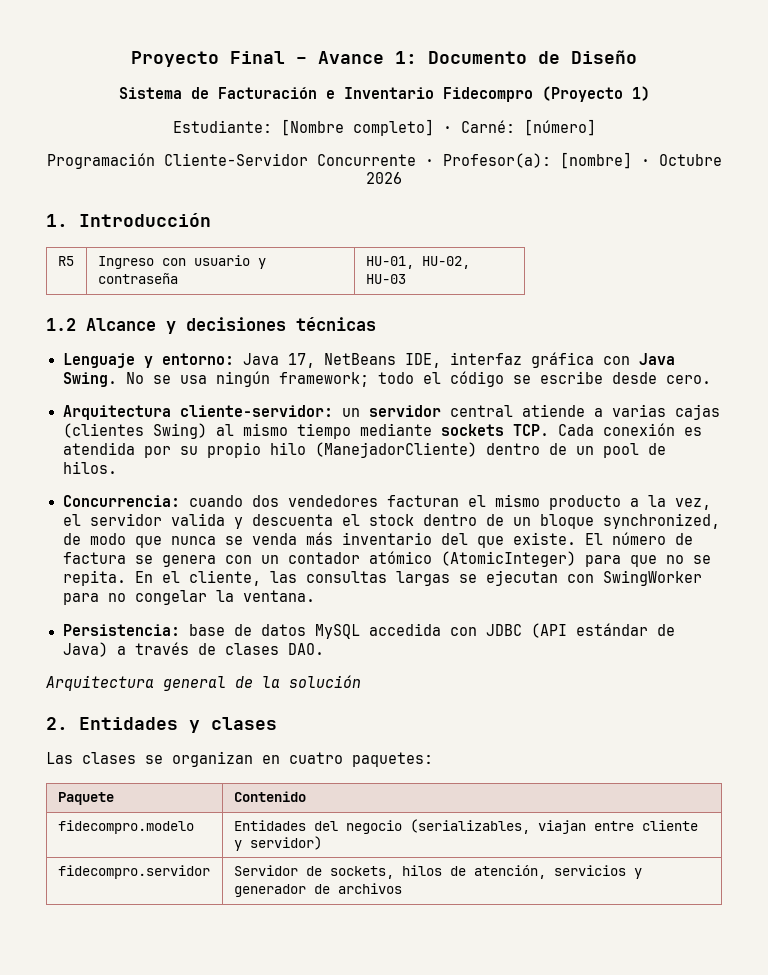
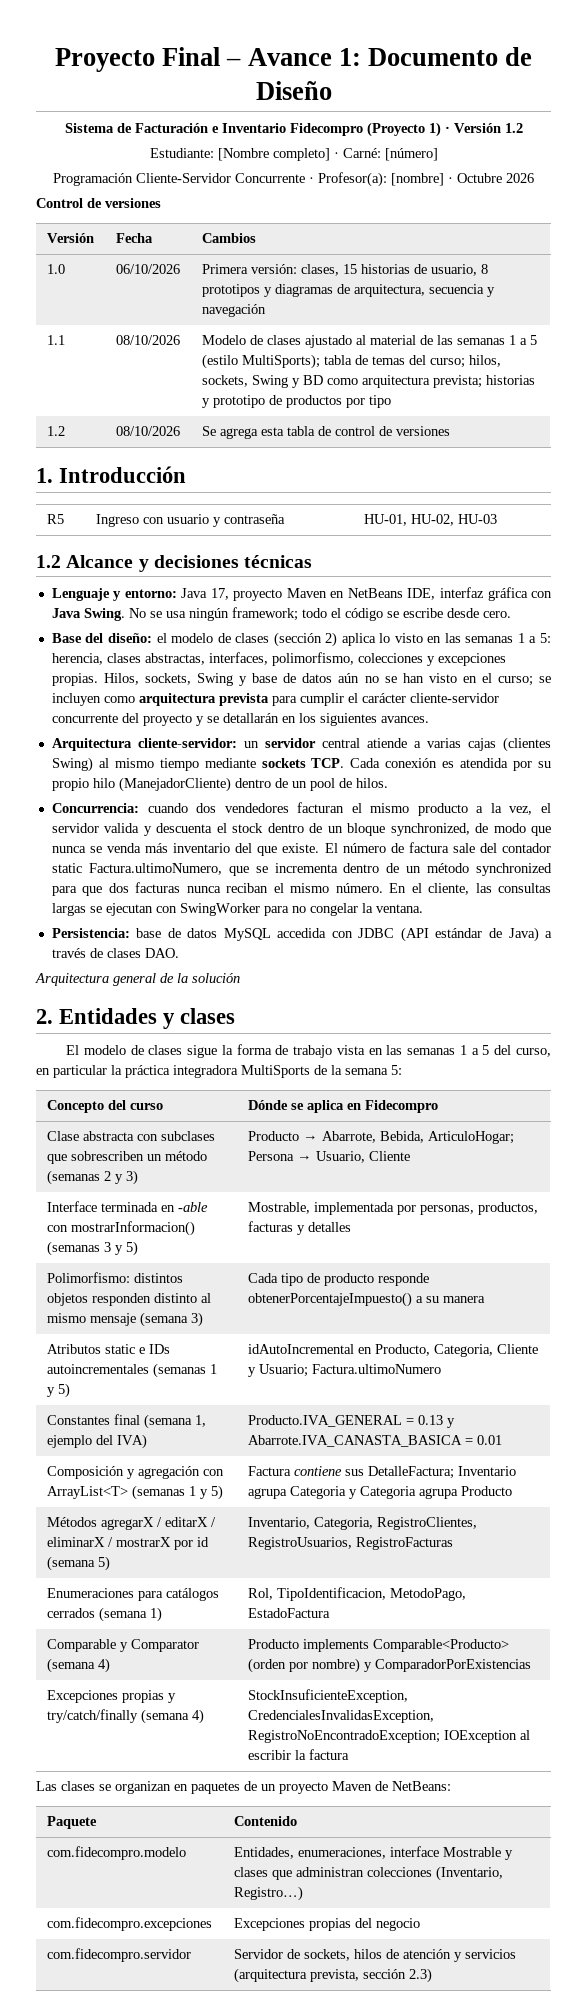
(650, 93) none -> [444,123,523,133] · Versión 1.2
(402, 178) none -> [36,198,161,208] [46,233,94,243] [115,233,153,243] [201,233,256,243] [46,264,65,274] [115,264,180,274] [201,264,488,276] [201,284,495,297] [201,304,266,317] [46,335,65,345] [115,335,180,345] [201,335,537,348] [201,354,501,369] [201,375,535,388] [201,395,391,408] [46,426,65,436] [115,426,180,436] [201,426,450,439] // Control de versiones // Versión | Fecha | Cambios // 1.0 | 06/10/2026 | Primera versión: clases, 15 historias de usuario, 8 prototipos y diagramas de arquitectura, secuencia y navegación // 1.1 | 08/10/2026 | Modelo de clases ajustado al material de las semanas 1 a 5 (estilo MultiSports); tabla de temas del curso; hilos, sockets, Swing y BD como arquitectura prevista; historias y prototipo de productos por tipo // 1.2 | 08/10/2026 | Se agrega esta tabla de control de versiones
(315, 360) none -> [233,588,345,601] proyecto Maven en
(711, 379) none -> [51,632,552,647] [51,652,506,666] [51,673,552,686] [51,693,499,706] [51,713,429,726] // Base del diseño: el modelo de clases (sección 2) aplica lo visto en las semanas 1 a 5: herencia, clases abstractas, interfaces, polimorfismo, colecciones y excepciones propias. Hilos, sockets, Swing y base de datos aún no se han visto en el curso; se incluyen como arquitectura prevista para cumplir el carácter cliente-servidor concurrente del proyecto y se detallarán en los siguientes avances.
[134,551,711,567] [62,570,126,586] se genera con un contador atómico (AtomicInteger) para que no se repita. -> [452,843,551,853] [51,863,552,876] [51,882,383,896] sale del contador static Factura.ultimoNumero, que se incrementa dentro de un método synchronized para que dos facturas nunca reciban el mismo número.
(277, 723) none -> [66,1044,551,1058] [36,1065,402,1078] [46,1100,163,1113] [247,1100,438,1113] [46,1131,215,1141] [46,1151,207,1164] [46,1170,138,1185] [247,1131,514,1144] [247,1151,410,1163] [46,1201,208,1212] [46,1221,195,1236] [46,1241,138,1256] [247,1202,538,1215] [247,1221,351,1235] [46,1272,183,1283] [46,1293,211,1306] [46,1312,203,1327] [247,1273,429,1286] [247,1292,485,1307] [46,1344,170,1354] [46,1363,217,1378] [46,1383,70,1398] [247,1344,538,1357] [247,1364,441,1377] [46,1414,206,1429] [46,1434,147,1449] [247,1415,455,1428] [247,1435,502,1447] [46,1466,224,1479] [46,1485,223,1500] [247,1466,516,1479] [247,1486,512,1499] [46,1517,216,1530] [46,1537,209,1550] [46,1556,110,1571] [247,1517,477,1530] [247,1537,453,1550] [46,1588,219,1601] [46,1607,162,1622] [247,1587,466,1601] [247,1608,330,1618] [46,1639,199,1652] [46,1658,110,1673] [247,1639,509,1652] [247,1658,531,1673] [46,1690,176,1703] [46,1709,204,1724] [247,1689,408,1703] [247,1710,434,1723] [247,1730,530,1743] [247,1749,349,1760] // El modelo de clases sigue la forma de trabajo vista en las semanas 1 a 5 del curso, en particular la práctica integradora MultiSports de la semana 5: // Concepto del curso | Dónde se aplica en Fidecompro // Clase abstracta con subclases que sobrescriben un método (semanas 2 y 3) | Producto → Abarrote, Bebida, ArticuloHogar; Persona → Usuario, Cliente // Interface terminada en -able con mostrarInformacion() (semanas 3 y 5) | Mostrable, implementada por personas, productos, facturas y detalles // Polimorfismo: distintos objetos responden distinto al mismo mensaje (semana 3) | Cada tipo de producto responde obtenerPorcentajeImpuesto() a su manera // Atributos static e IDs autoincrementales (semanas 1 y 5) | idAutoIncremental en Producto, Categoria, Cliente y Usuario; Factura.ultimoNumero // Constantes final (semana 1, ejemplo del IVA) | Producto.IVA_GENERAL = 0.13 y Abarrote.IVA_CANASTA_BASICA = 0.01 // Composición y agregación con ArrayList<T> (semanas 1 y 5) | Factura contiene sus DetalleFactura; Inventario agrupa Categoria y Categoria agrupa Producto // Métodos agregarX / editarX / eliminarX / mostrarX por id (semana 5) | Inventario, Categoria, RegistroClientes, RegistroUsuarios, RegistroFacturas // Enumeraciones para catálogos cerrados (semana 1) | Rol, TipoIdentificacion, MetodoPago, EstadoFactura // Comparable y Comparator (semana 4) | Producto implements Comparable<Producto> (orden por nombre) y ComparadorPorExistencias // Excepciones propias y try/catch/finally (semana 4) | StockInsuficienteException, CredencialesInvalidasException, RegistroNoEncontradoException; IOException al escribir la factura
[289,752,433,767] [57,792,114,805] [233,791,306,802] [57,820,194,834] [233,819,698,834] [233,836,322,851] [57,865,210,879] cuatro paquetes: // Paquete | Contenido // fidecompro.modelo | Entidades del negocio (serializables, viajan entre cliente y servidor) // fidecompro.servidor -> [191,1781,451,1794] [46,1816,97,1829] [233,1816,297,1826] [46,1846,186,1860] [233,1846,513,1860] [233,1866,503,1881] [233,1886,303,1901] [46,1917,212,1931] [233,1918,420,1931] [46,1948,191,1962] paquetes de un proyecto Maven de NetBeans: // Paquete | Contenido // com.fidecompro.modelo | Entidades, enumeraciones, interface Mostrable y clases que administran colecciones (Inventario, Registro…) // com.fidecompro.excepciones | Excepciones propias del negocio // com.fidecompro.servidor
[473,865,642,879] [233,883,402,897] atención, servicios y generador de archivos -> [402,1949,516,1962] [233,1968,432,1983] atención y servicios (arquitectura prevista, sección 2.3)

